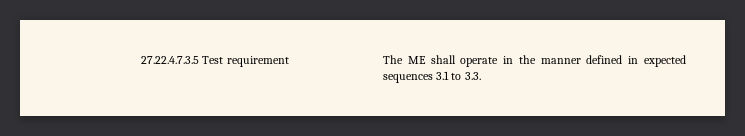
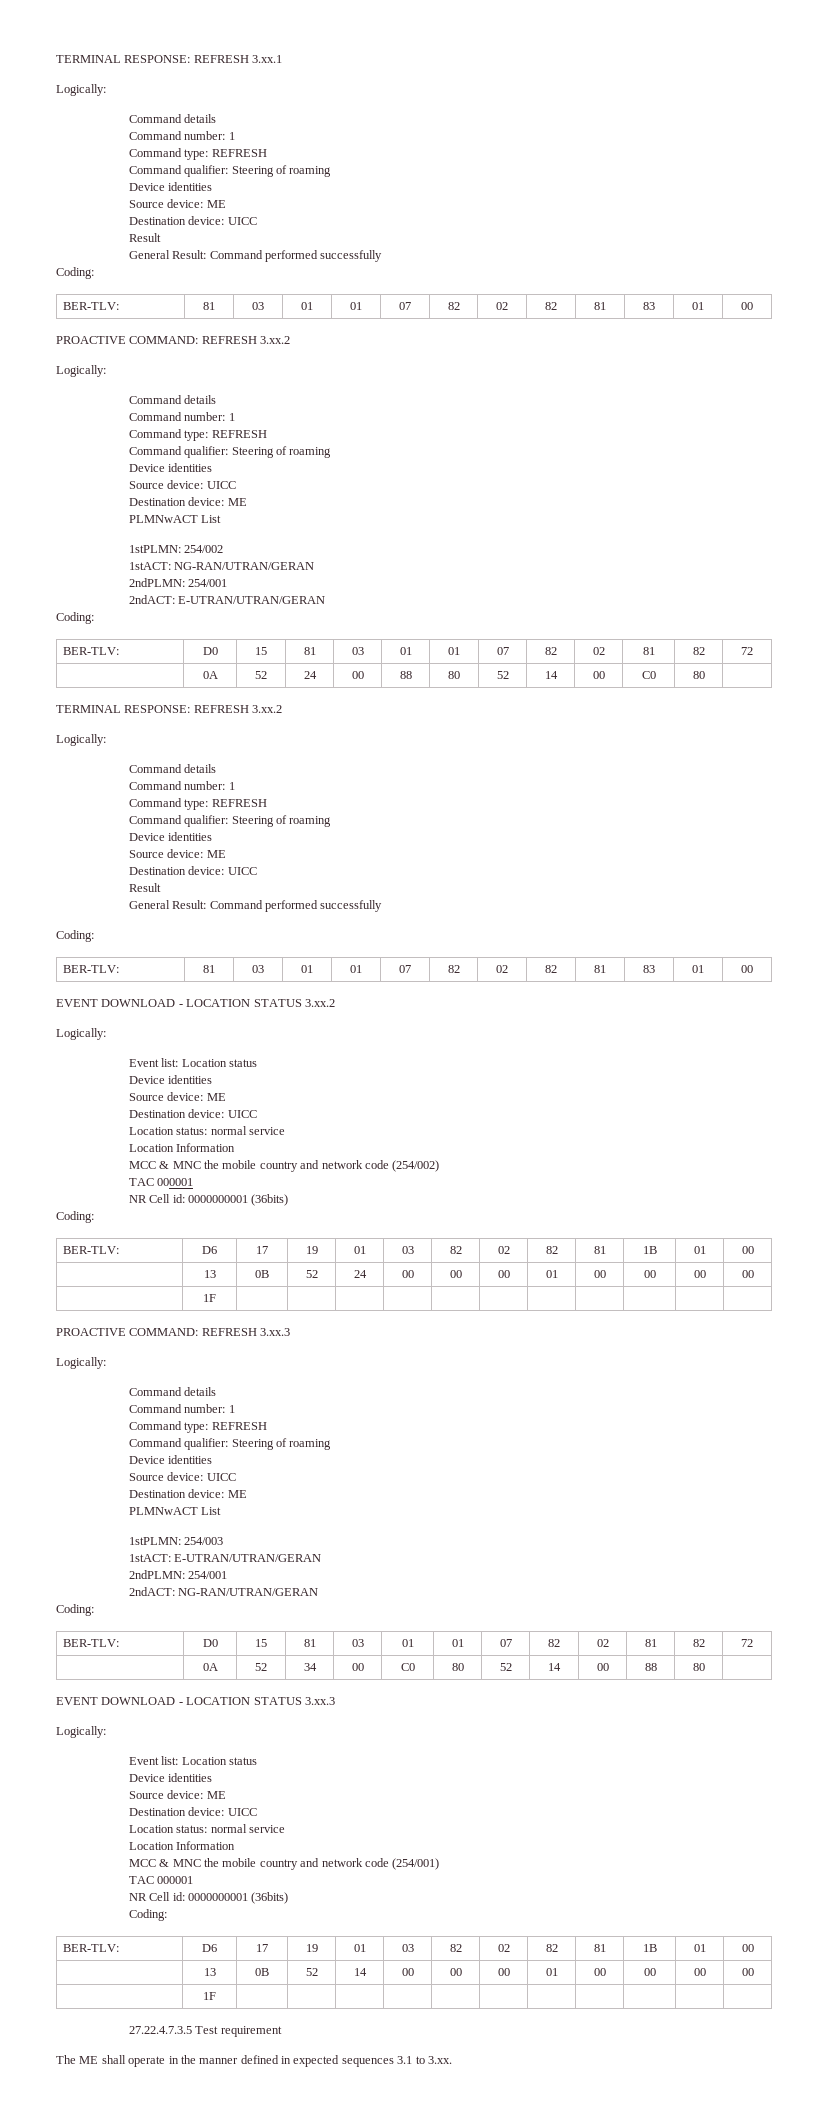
(141, 60) none -> [56,55,283,63] [56,84,106,96] [128,114,217,123] [128,131,235,140] [128,148,267,160] [128,165,332,177] [128,182,213,191] [128,199,226,208] [128,216,257,225] [128,233,161,242] [128,250,383,262] [56,267,94,279] [62,302,119,310] [203,302,215,310] [252,302,264,310] [301,302,313,310] [350,302,362,310] [399,302,411,310] [447,302,460,310] [496,302,508,310] [545,302,557,310] [594,302,606,310] [643,302,655,310] [692,302,704,310] [741,302,753,310] [56,336,291,344] [56,365,106,377] [128,395,217,404] [128,412,235,421] [128,429,267,441] [128,446,332,458] [128,463,213,472] [128,480,236,489] [128,497,247,506] [128,515,222,523] [128,545,224,553] [128,562,315,570] [128,578,228,587] [128,595,326,604] [56,612,94,624] [62,647,119,655] [202,647,218,655] [255,647,267,655] [303,647,316,655] [351,647,364,655] [399,647,412,655] [448,647,460,655] [496,647,509,655] [544,647,557,655] [592,647,605,655] [642,647,655,655] [692,647,705,655] [741,647,753,655] [202,671,218,679] [255,671,267,679] [303,671,317,679] [351,671,364,679] [399,671,412,679] [448,671,460,679] [496,671,509,679] [544,671,558,679] [592,671,605,679] [641,671,656,679] [692,671,705,679] [56,705,283,713] [56,734,106,746] [128,764,217,773] [128,781,235,790] [128,798,267,810] [128,815,332,827] [128,832,213,841] [128,849,226,858] [128,866,257,875] [128,883,161,892] [128,900,383,912] [56,930,94,942] [62,965,119,973] [203,965,215,973] [252,965,264,973] [301,965,313,973] [350,965,362,973] [399,965,411,973] [447,965,460,973] [496,965,508,973] [545,965,557,973] [594,965,606,973] [643,965,655,973] [692,965,704,973] [741,965,753,973] [56,999,335,1007] [56,1028,106,1040] [128,1058,258,1067] [128,1075,213,1084] [128,1092,226,1101] [128,1109,257,1118] [128,1126,286,1135] [128,1143,236,1152] [128,1160,440,1172] [128,1178,194,1186] [128,1194,289,1206] [56,1211,94,1223] [62,1246,119,1254] [202,1246,217,1254] [256,1246,268,1254] [305,1246,318,1254] [353,1246,366,1254] [401,1246,414,1254] [449,1246,462,1254] [497,1246,510,1254] [545,1246,558,1254] [593,1246,606,1254] [642,1246,657,1254] [693,1246,706,1254] [741,1246,754,1254] [203,1270,216,1278] [255,1270,269,1278] [305,1270,318,1278] [353,1270,367,1278] [401,1270,414,1278] [449,1270,462,1278] [497,1270,510,1278] [545,1270,558,1278] [593,1270,606,1278] [643,1270,656,1278] [693,1270,706,1278] [741,1270,754,1278] [203,1294,216,1302] [56,1328,291,1336] [56,1357,106,1369] [128,1387,217,1396] [128,1404,235,1413] [128,1421,267,1433] [128,1438,332,1450] [128,1455,213,1464] [128,1472,236,1481] [128,1489,247,1498] [128,1507,222,1515] [128,1537,224,1545] [128,1554,322,1562] [128,1570,228,1579] [128,1587,319,1596] [56,1604,94,1616] [62,1639,119,1647] [202,1639,218,1647] [255,1639,267,1647] [303,1639,316,1647] [351,1639,364,1647] [401,1639,414,1647] [451,1639,464,1647] [499,1639,512,1647] [548,1639,560,1647] [596,1639,609,1647] [644,1639,657,1647] [692,1639,705,1647] [741,1639,753,1647] [202,1663,218,1671] [255,1663,267,1671] [303,1663,317,1671] [351,1663,364,1671] [400,1663,415,1671] [451,1663,464,1671] [499,1663,512,1671] [548,1663,561,1671] [596,1663,609,1671] [644,1663,657,1671] [692,1663,705,1671] [56,1697,335,1705] [56,1726,106,1738] [128,1756,258,1765] [128,1773,213,1782] [128,1790,226,1799] [128,1807,257,1816] [128,1824,286,1833] [128,1841,236,1850] [128,1858,440,1870] [128,1876,194,1884] [128,1892,289,1904] [128,1909,167,1921] [62,1944,119,1952] [202,1944,217,1952] [256,1944,268,1952] [305,1944,318,1952] [353,1944,366,1952] [401,1944,414,1952] [449,1944,462,1952] [497,1944,510,1952] [545,1944,558,1952] [593,1944,606,1952] [642,1944,657,1952] [693,1944,706,1952] [741,1944,754,1952] [203,1968,216,1976] [255,1968,269,1976] [305,1968,318,1976] [353,1968,367,1976] [401,1968,414,1976] [449,1968,462,1976] [497,1968,510,1976] [545,1968,558,1976] [593,1968,606,1976] [643,1968,656,1976] [693,1968,706,1976] [741,1968,754,1976] [203,1992,216,2000] TERMINAL RESPONSE: REFRESH 3.xx.1 // Logically: // Command details // Command number: 1 // Command type: REFRESH // Command qualifier: Steering of roaming // Device identities // Source device: ME // Destination device: UICC // Result // General Result: Command performed successfully // Coding: // BER-TLV: | 81 | 03 | 01 | 01 | 07 | 82 | 02 | 82 | 81 | 83 | 01 | 00 // PROACTIVE COMMAND: REFRESH 3.xx.2 // Logically: // Command details // Command number: 1 // Command type: REFRESH // Command qualifier: Steering of roaming // Device identities // Source device: UICC // Destination device: ME // PLMNwACT List // 1stPLMN: 254/002 // 1stACT: NG-RAN/UTRAN/GERAN // 2ndPLMN: 254/001 // 2ndACT: E-UTRAN/UTRAN/GERAN // Coding: // BER-TLV: | D0 | 15 | 81 | 03 | 01 | 01 | 07 | 82 | 02 | 81 | 82 | 72 // | 0A | 52 | 24 | 00 | 88 | 80 | 52 | 14 | 00 | C0 | 80 | // TERMINAL RESPONSE: REFRESH 3.xx.2 // Logically: // Command details // Command number: 1 // Command type: REFRESH // Command qualifier: Steering of roaming // Device identities // Source device: ME // Destination device: UICC // Result // General Result: Command performed successfully // Coding: // BER-TLV: | 81 | 03 | 01 | 01 | 07 | 82 | 02 | 82 | 81 | 83 | 01 | 00 // EVENT DOWNLOAD - LOCATION STATUS 3.xx.2 // Logically: // Event list: Location status // Device identities // Source device: ME // Destination device: UICC // Location status: normal service // Location Information // MCC & MNC the mobile country and network code (254/002) // TAC 000001 // NR Cell id: 0000000001 (36bits) // Coding: // BER-TLV: | D6 | 17 | 19 | 01 | 03 | 82 | 02 | 82 | 81 | 1B | 01 | 00 // | 13 | 0B | 52 | 24 | 00 | 00 | 00 | 01 | 00 | 00 | 00 | 00 // | 1F | | | | | | | | | | | // PROACTIVE COMMAND: REFRESH 3.xx.3 // Logically: // Command details // Command number: 1 // Command type: REFRESH // Command qualifier: Steering of roaming // Device identities // Source device: UICC // Destination device: ME // PLMNwACT List // 1stPLMN: 254/003 // 1stACT: E-UTRAN/UTRAN/GERAN // 2ndPLMN: 254/001 // 2ndACT: NG-RAN/UTRAN/GERAN // Coding: // BER-TLV: | D0 | 15 | 81 | 03 | 01 | 01 | 07 | 82 | 02 | 81 | 82 | 72 // | 0A | 52 | 34 | 00 | C0 | 80 | 52 | 14 | 00 | 88 | 80 | // EVENT DOWNLOAD - LOCATION STATUS 3.xx.3 // Logically: // Event list: Location status // Device identities // Source device: ME // Destination device: UICC // Location status: normal service // Location Information // MCC & MNC the mobile country and network code (254/001) // TAC 000001 // NR Cell id: 0000000001 (36bits) // Coding: // BER-TLV: | D6 | 17 | 19 | 01 | 03 | 82 | 02 | 82 | 81 | 1B | 01 | 00 // | 13 | 0B | 52 | 14 | 00 | 00 | 00 | 01 | 00 | 00 | 00 | 00 // | 1F | | | | | | | | | | | //
[464,72,481,80] 3.3. -> [427,2056,452,2064] 3.xx.

